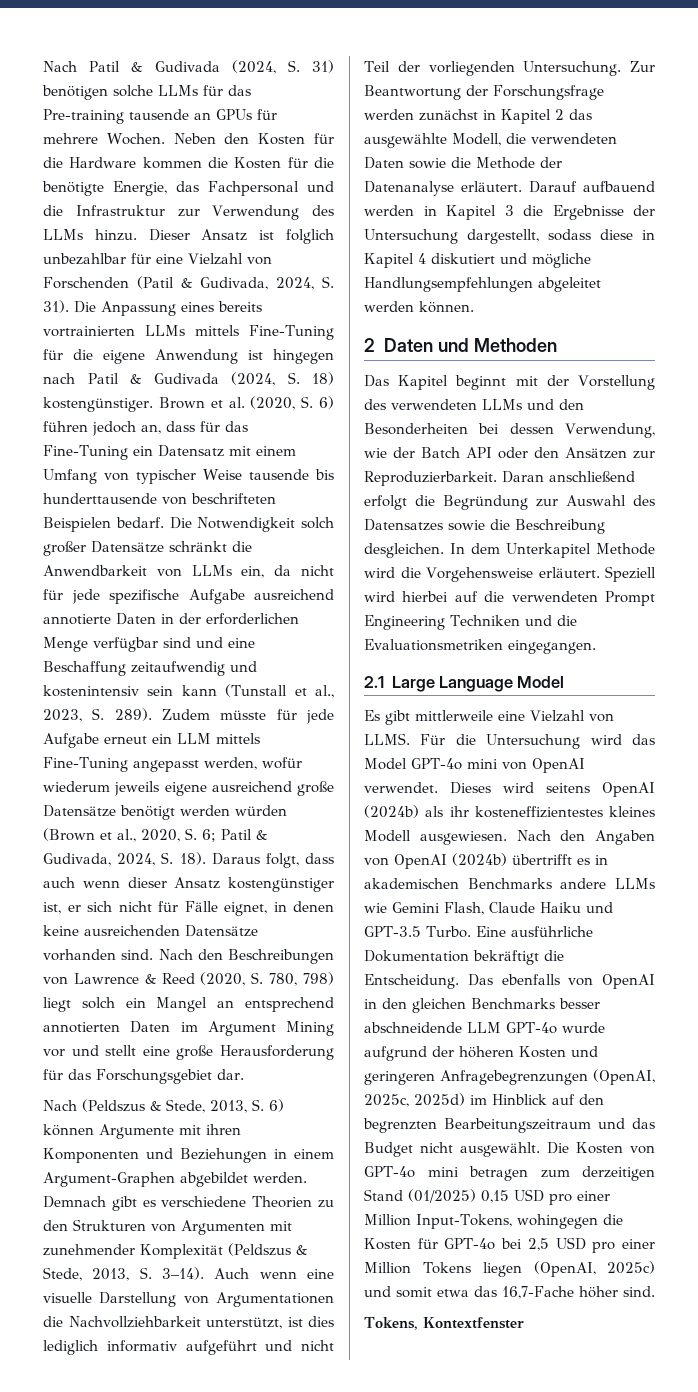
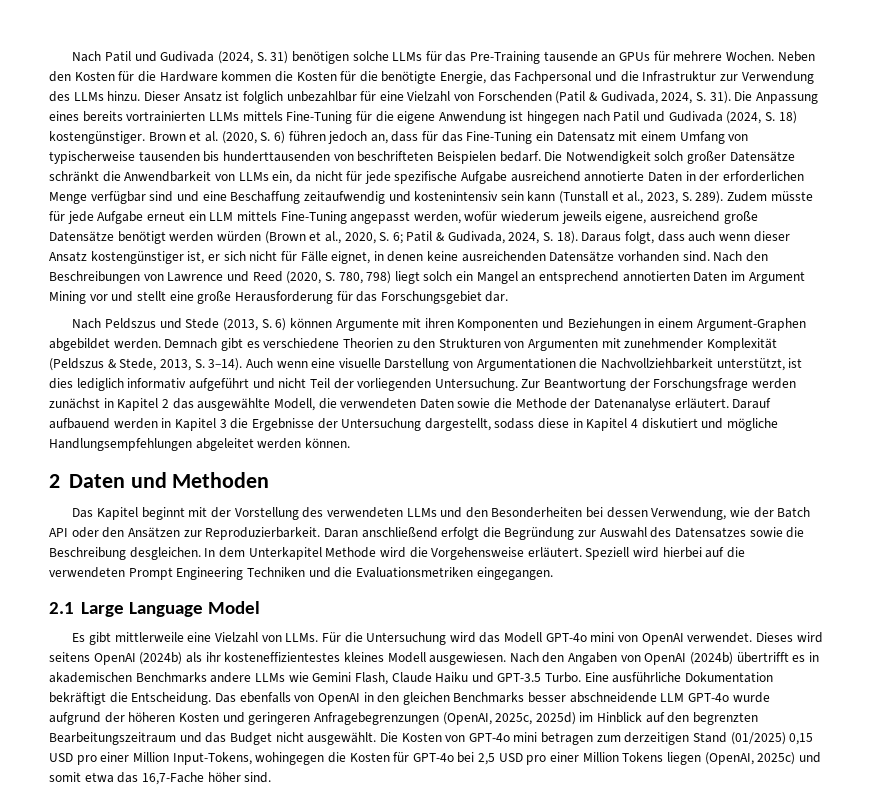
[131,62,143,72] & -> [134,51,157,62] und
[43,109,124,124] Pre-training -> [470,51,541,64] Pre-Training
[130,374,141,384] & -> [643,111,666,122] und
[136,469,335,484] [43,493,157,504] typischer Weise tausende bis hunderttausende -> [49,151,330,164] typischerweise tausenden bis hunderttausenden
[164,782,207,796] eigene -> [605,211,647,224] eigene,
[144,974,156,984] & -> [226,271,249,282] und
[82,1099,247,1113] (Peldszus & Stede, 2013, -> [105,318,258,331] Peldszus und Stede (2013,
[364,733,410,745] LLMS. -> [285,633,319,642] LLMs.
[364,758,407,770] Model -> [504,632,543,643] Modell
[364,1317,524,1330] // Tokens, Kontextfenster -> (272, 777) none

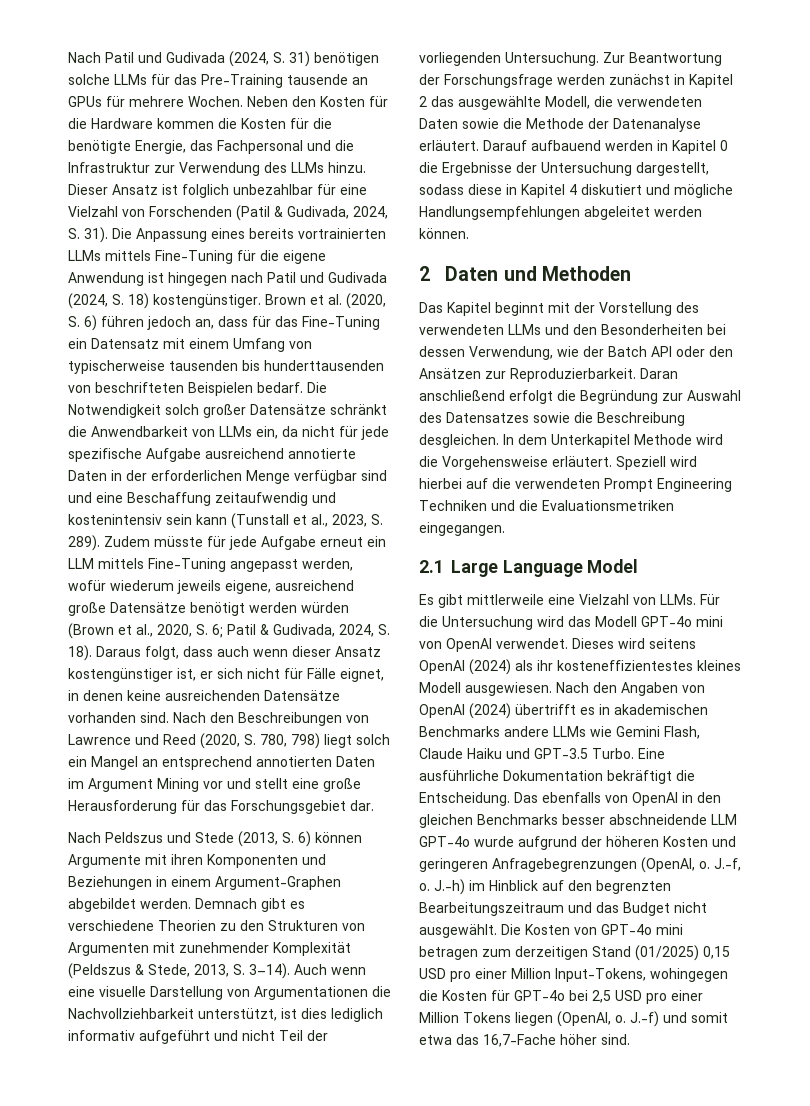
[219,419,227,428] 3 -> [720,140,728,151] 0
[139,652,183,665] (2024b) -> [469,659,511,675] (2024)
[690,652,734,665] (2024b) -> [469,703,511,719] (2024)
[495,712,576,725] 2025c, 2025d) -> [699,858,741,871] [419,879,465,895] o. J.-f, o. J.-h)
[757,752,796,765] 2025c) -> [615,1011,659,1027] o. J.-f)

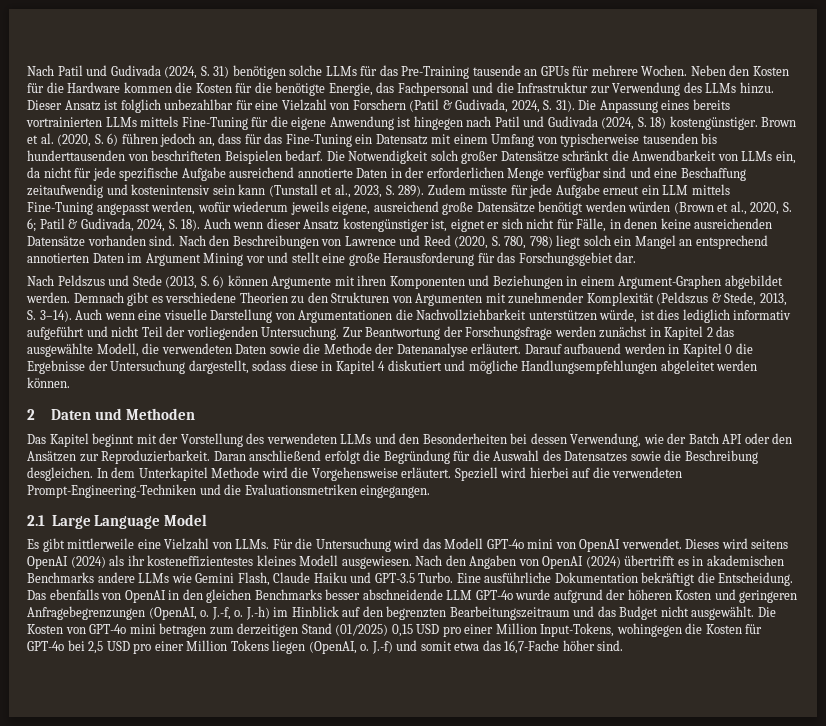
[149,206,232,217] Forschenden -> [352,99,406,110] Forschern
[96,646,249,660] Daraus folgt, dass auch -> [203,218,231,229] Auch
(196, 674) none -> [450,219,485,232] eignet
[307,668,384,682] Fälle eignet, -> [576,218,607,232] Fälle,
[198,1008,277,1021] unterstützt, -> [528,309,638,323] unterstützen würde,
[662,393,683,401] zur -> [453,450,490,461] für die
[604,478,732,492] [419,500,487,511] Prompt Engineering Techniken -> [27,484,196,498] Prompt-Engineering-Techniken

